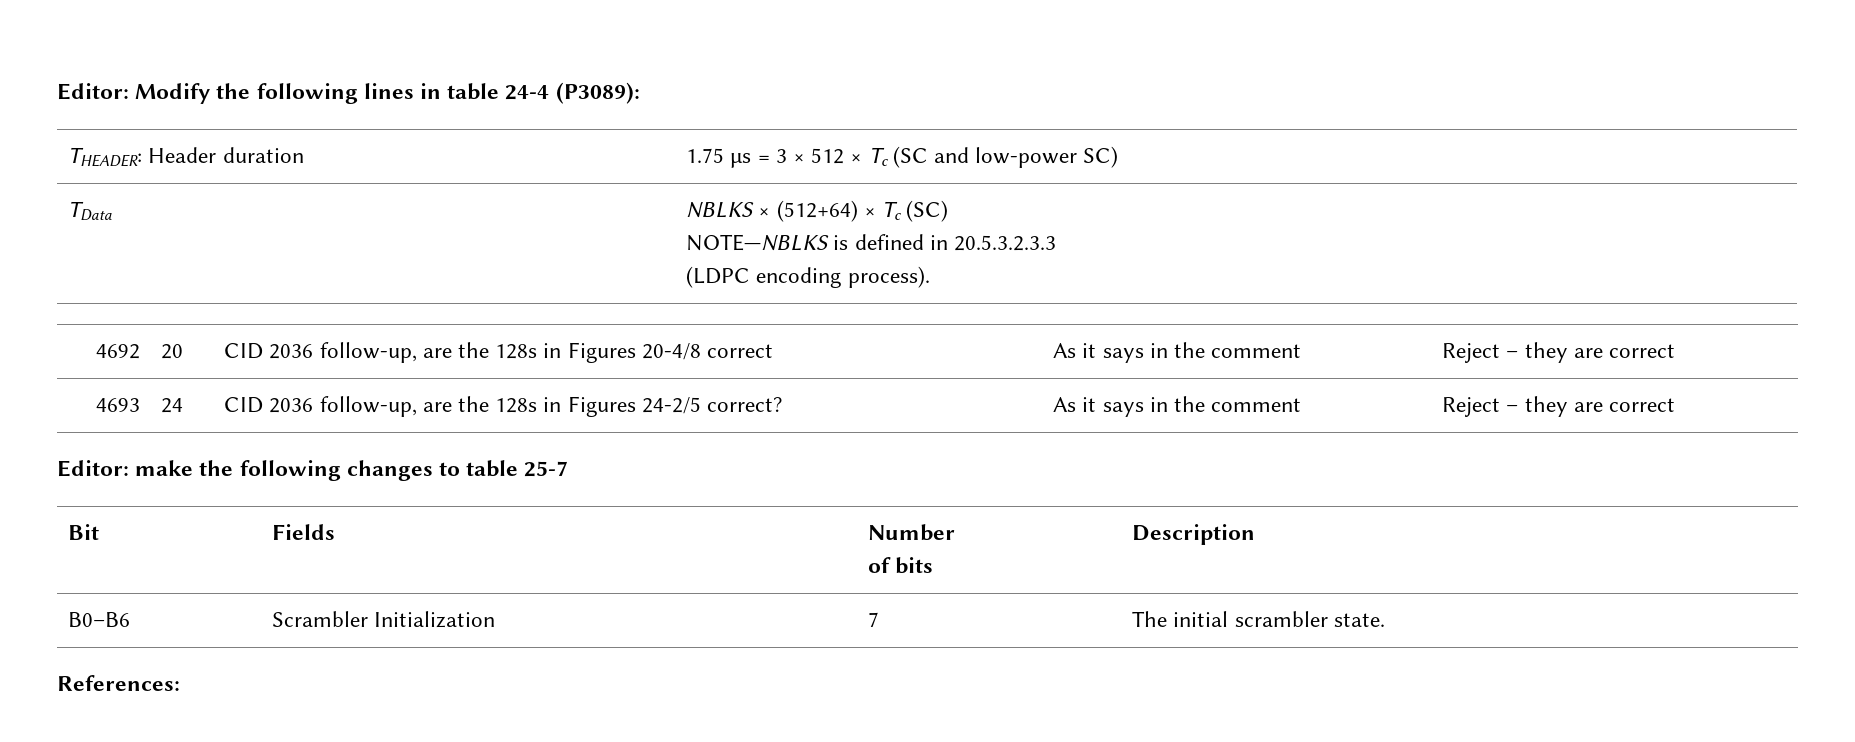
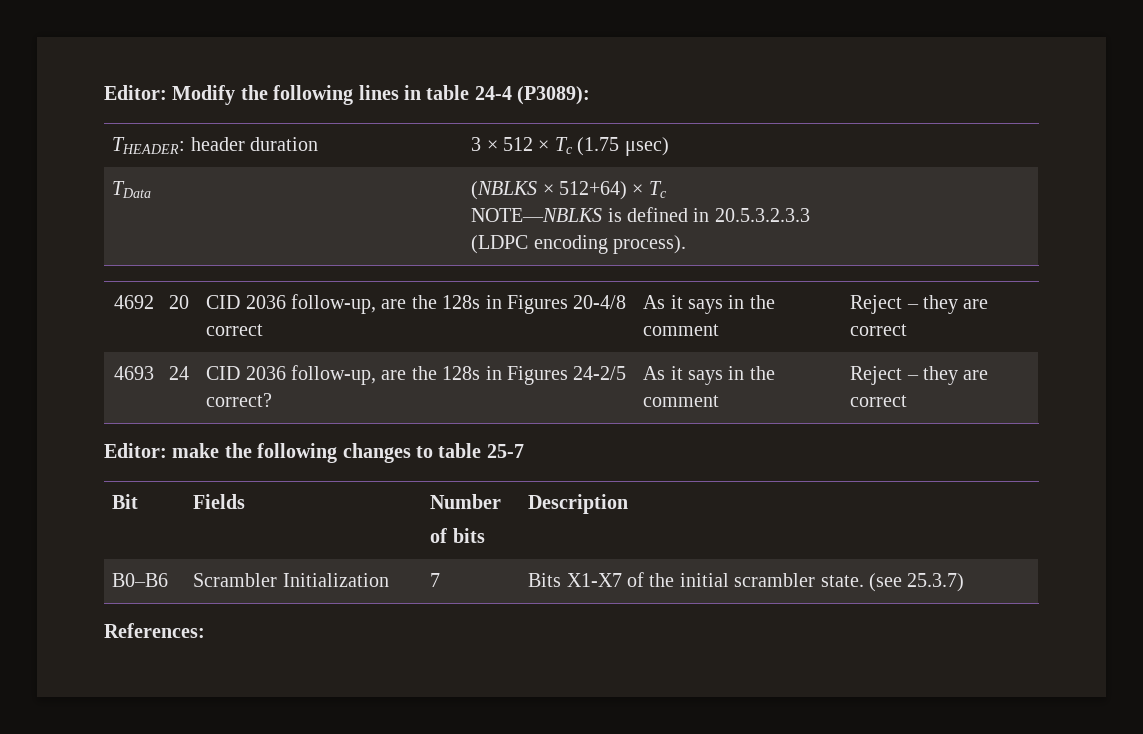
[148,147,217,163] Header -> [190,137,245,151] header
[686,148,770,168] 1.75 μs = -> (318, 144) none
[892,146,1119,168] [68,201,113,221] [686,200,949,222] (SC and low-power SC) // TData | NBLKS × (512+64) × Tc (SC) -> [577,137,669,156] [112,181,152,198] [471,181,667,200] (1.75 μsec) // TData | (NBLKS × 512+64) × Tc
[1132,611,1168,627] The -> [528,572,675,587] Bits X1-X7 of the
(1385, 620) none -> [868,573,965,592] (see 25.3.7)

